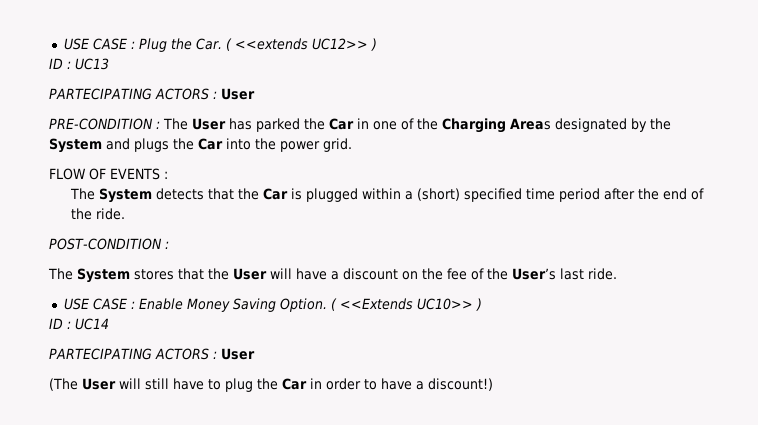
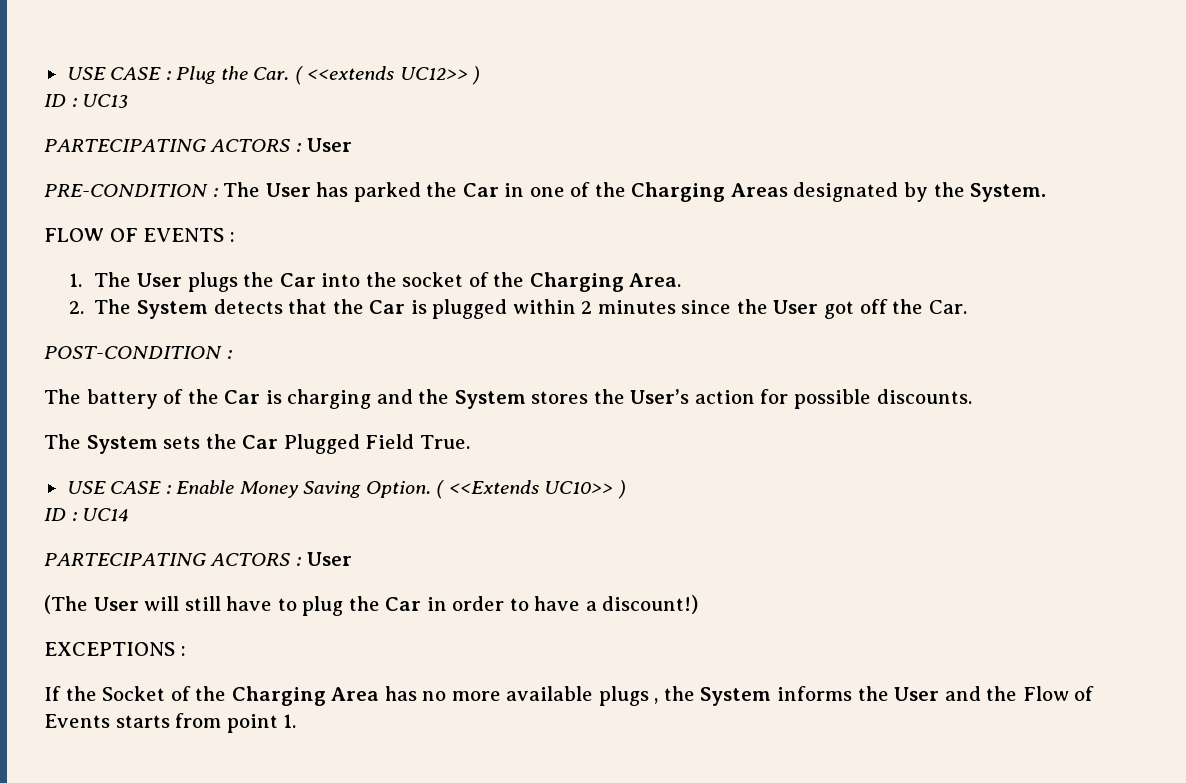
[49,138,352,153] [49,168,168,180] System and plugs the Car into the power grid. // FLOW OF EVENTS : // -> [970,183,1047,202] [44,228,235,242] [69,272,682,292] [69,301,85,314] System. // FLOW OF EVENTS : // 1. The User plugs the Car into the socket of the Charging Area. // 2.
[404,188,704,202] [70,208,125,220] [49,238,169,250] [48,268,617,283] a (short) specified time period after the end of the ride. // POST-CONDITION : // The System stores that the User will have a discount on the fee of the User’s last ride. -> [581,299,967,319] [44,346,232,359] [44,389,972,409] [44,434,470,454] 2 minutes since the User got off the Car. // POST-CONDITION : // The battery of the Car is charging and the System stores the User’s action for possible discounts. // The System sets the Car Plugged Field True.
(493, 384) none -> [44,642,186,656] [44,686,1095,706] [44,713,297,733] // EXCEPTIONS : // If the Socket of the Charging Area has no more available plugs , the System informs the User and the Flow of Events starts from point 1.

